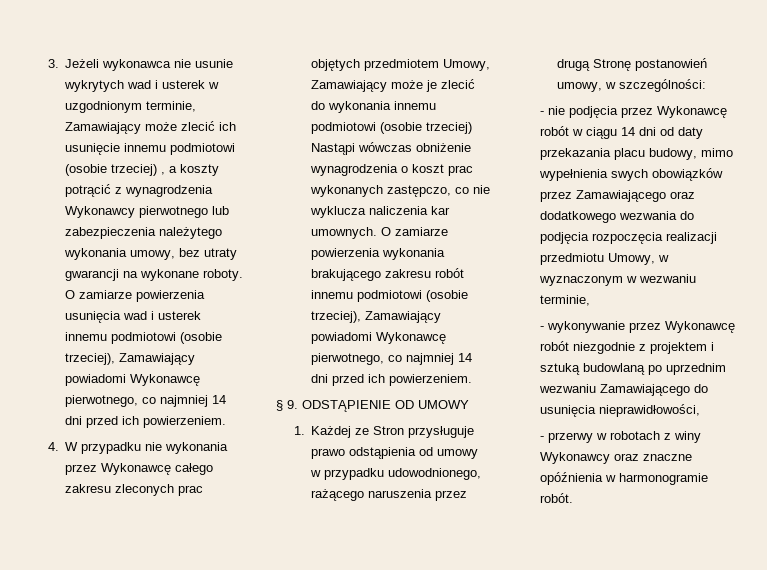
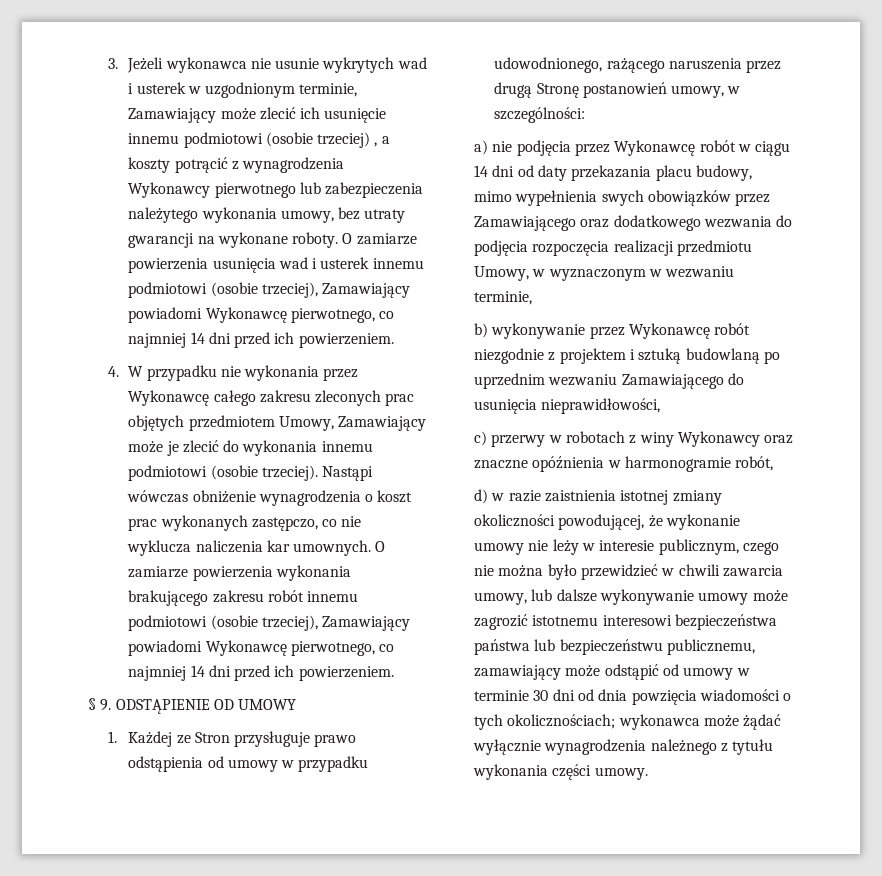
[426,122,473,134] trzeciej) -> [261,465,318,481] trzeciej).
[539,111,544,115] - -> [474,140,489,155] a)
[539,326,544,330] - -> [474,323,489,338] b)
[539,436,544,440] - -> [474,431,488,446] c)
[539,493,573,503] robót. -> [735,456,774,471] [474,489,722,505] [474,514,741,530] [474,539,780,555] [474,564,784,580] [474,589,788,605] [474,614,778,630] [474,639,756,655] [474,664,750,680] [474,689,792,705] [474,714,782,730] [473,739,774,755] [473,764,648,780] robót, // d) w razie zaistnienia istotnej zmiany okoliczności powodującej, że wykonanie umowy nie leży w interesie publicznym, czego nie można było przewidzieć w chwili zawarcia umowy, lub dalsze wykonywanie umowy może zagrozić istotnemu interesowi bezpieczeństwa państwa lub bezpieczeństwu publicznemu, zamawiający może odstąpić od umowy w terminie 30 dni od dnia powzięcia wiadomości o tych okolicznościach; wykonawca może żądać wyłącznie wynagrodzenia należnego z tytułu wykonania części umowy.

